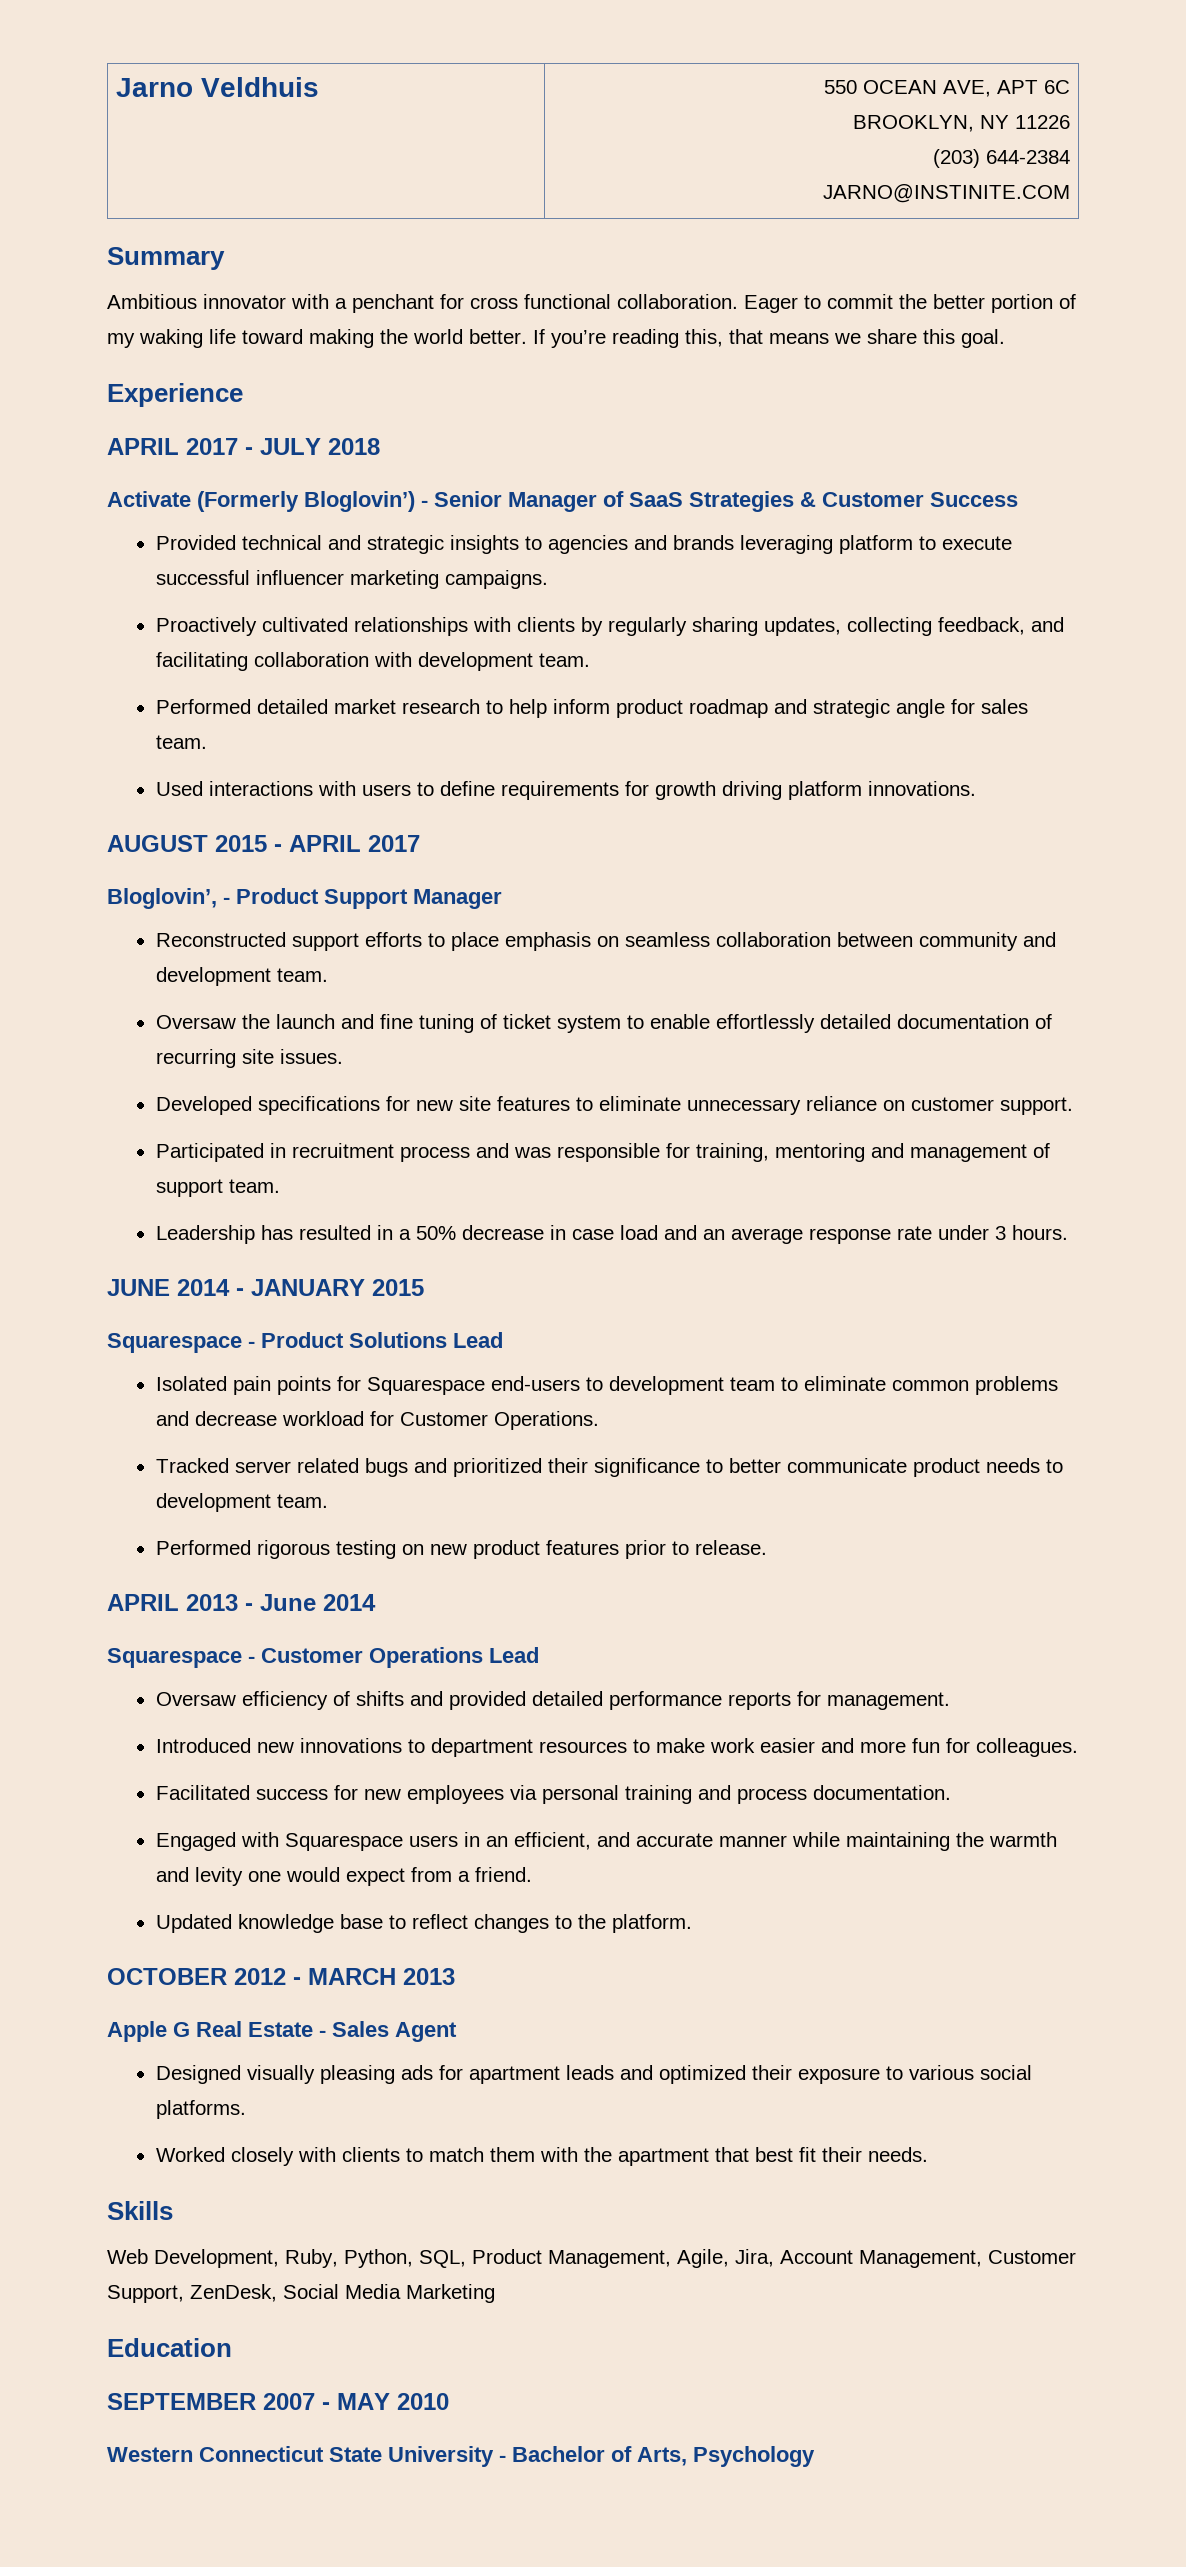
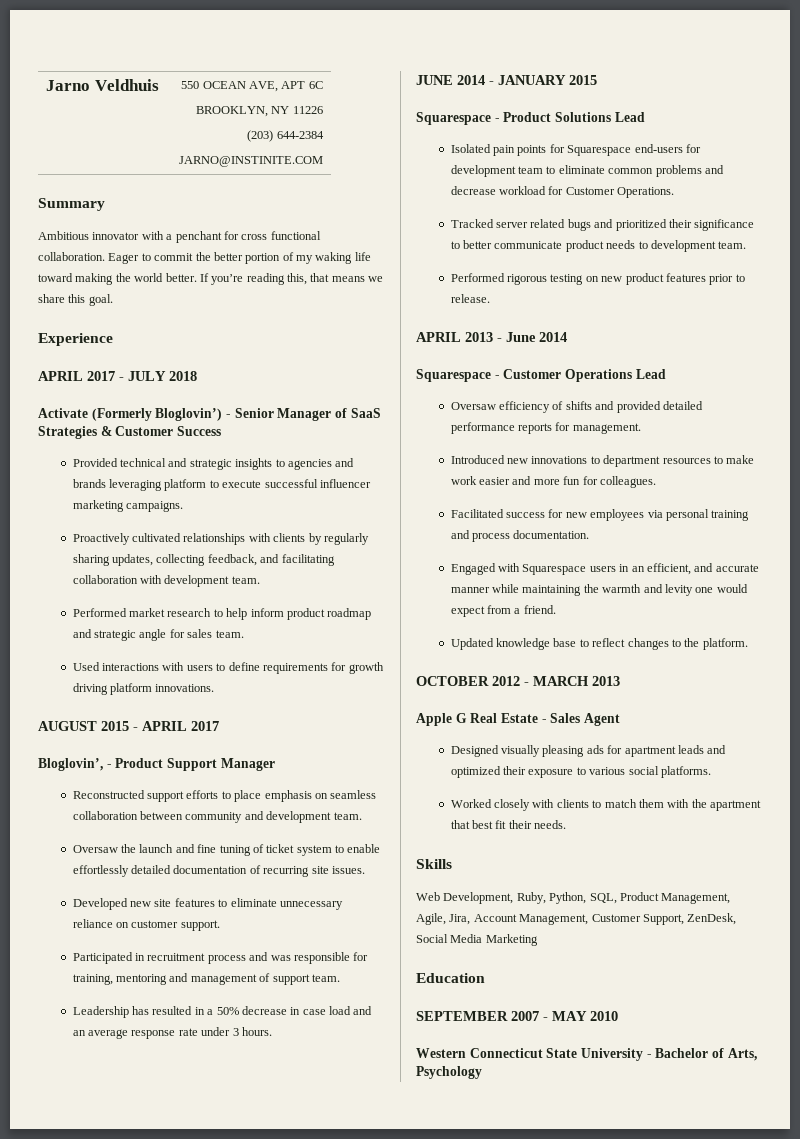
[256,699,328,714] detailed -> (127, 612) none
[257,1096,410,1115] specifications for -> (128, 904) none
[585,1377,603,1391] to -> [685,144,701,153] for

